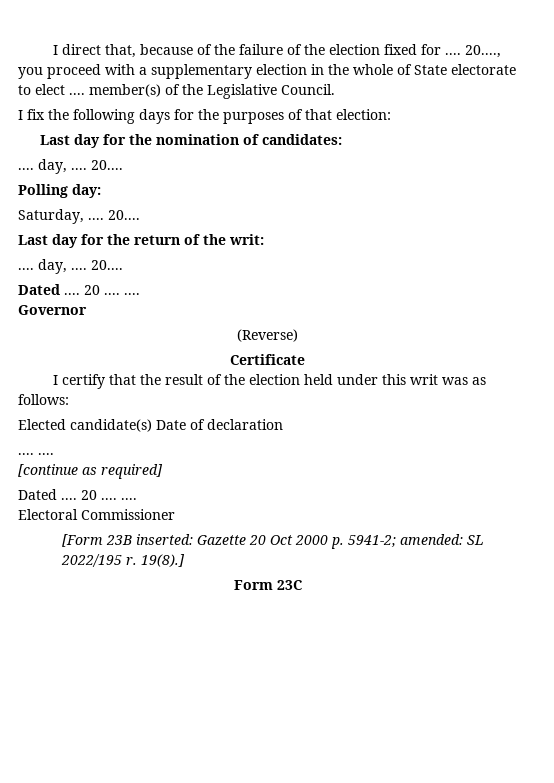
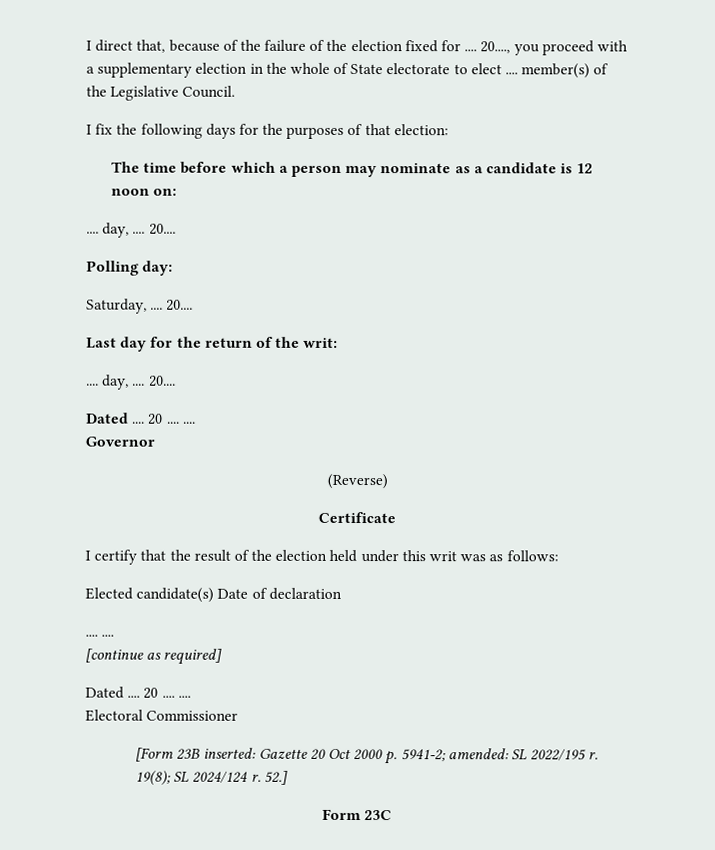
[39,134,342,148] Last day for the nomination of candidates: -> [111,161,594,178] [111,188,178,196] The time before which a person may nominate as a candidate is 12 noon on:
[140,554,185,567] 19(8).] -> [135,770,288,786] 19(8); SL 2024/124 r. 52.]

